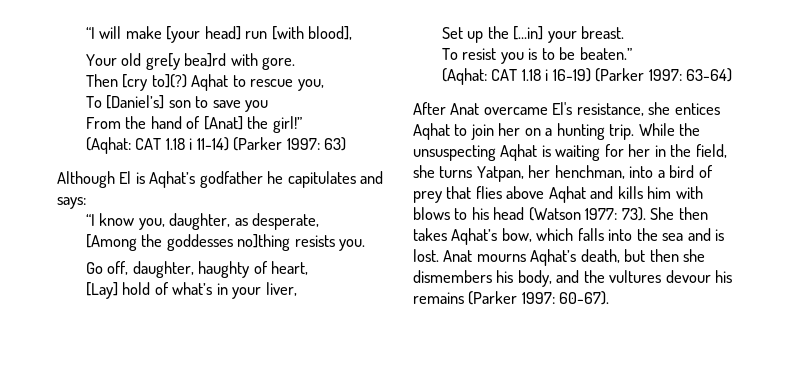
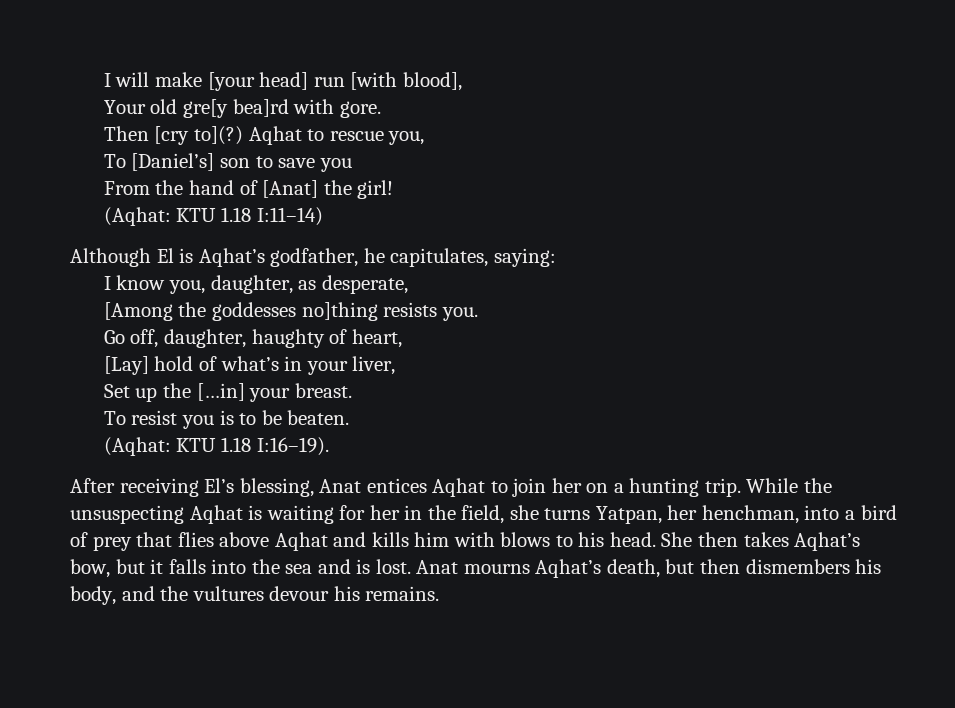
[85,26,95,39] “I -> [103,73,111,87] I
[272,116,302,133] [85,137,347,154] [57,171,384,188] [57,197,86,209] [85,213,95,226] girl!” // (Aqhat: CAT 1.18 i 11-14) (Parker 1997: 63) // Although El is Aqhat’s godfather he capitulates and says: // “I -> [357,180,394,199] [103,207,323,226] [70,248,556,267] [103,276,111,290] girl! // (Aqhat: KTU 1.18 I:11–14) // Although El is Aqhat’s godfather, he capitulates, saying: // I
[579,47,632,60] [441,68,733,85] [413,102,671,116] beaten.” // (Aqhat: CAT 1.18 i 16-19) (Parker 1997: 63-64) // After Anat overcame El's resistance, she -> [287,410,350,425] [103,437,329,456] [70,478,362,497] beaten. // (Aqhat: KTU 1.18 I:16–19). // After receiving El’s blessing, Anat
[493,207,646,221] head (Watson 1977: 73). -> [609,532,656,547] head.
[536,228,574,241] which -> [115,559,164,574] but it
[683,249,706,262] she -> (741, 566) none
[413,291,610,305] remains (Parker 1997: 60-67). -> [365,586,440,601] remains.

